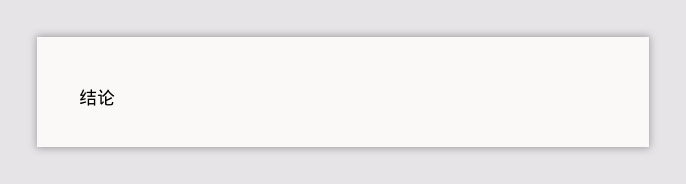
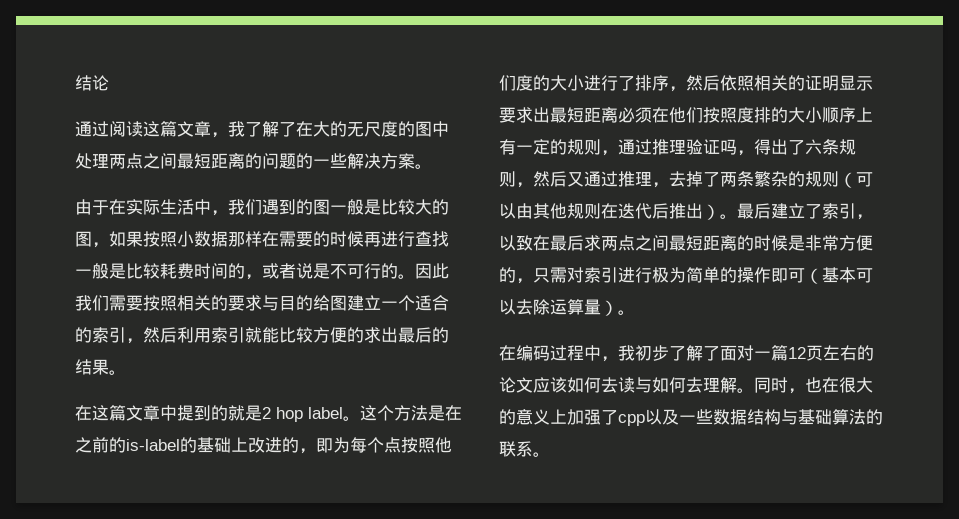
(115, 97) none -> [75,121,449,138] [75,153,432,169] [75,199,449,216] [75,231,449,248] [75,263,449,280] [75,295,449,311] [75,327,449,344] [75,359,126,375] [75,405,462,422] [75,437,452,454] [499,75,873,92] [499,107,873,123] [499,139,856,156] [499,171,873,188] [499,203,873,220] [499,235,873,251] [499,267,873,284] [499,299,635,316] [499,345,874,362] [499,377,873,394] [499,409,883,426] [499,441,550,457] // 通过阅读这篇文章，我了解了在大的无尺度的图中处理两点之间最短距离的问题的一些解决方案。 // 由于在实际生活中，我们遇到的图一般是比较大的图，如果按照小数据那样在需要的时候再进行查找一般是比较耗费时间的，或者说是不可行的。因此我们需要按照相关的要求与目的给图建立一个适合的索引，然后利用索引就能比较方便的求出最后的结果。 // 在这篇文章中提到的就是2 hop label。这个方法是在之前的is-label的基础上改进的，即为每个点按照他们度的大小进行了排序，然后依照相关的证明显示要求出最短距离必须在他们按照度排的大小顺序上有一定的规则，通过推理验证吗，得出了六条规则，然后又通过推理，去掉了两条繁杂的规则（可以由其他规则在迭代后推出）。最后建立了索引，以致在最后求两点之间最短距离的时候是非常方便的，只需对索引进行极为简单的操作即可（基本可以去除运算量）。 // 在编码过程中，我初步了解了面对一篇12页左右的论文应该如何去读与如何去理解。同时，也在很大的意义上加强了cpp以及一些数据结构与基础算法的联系。

